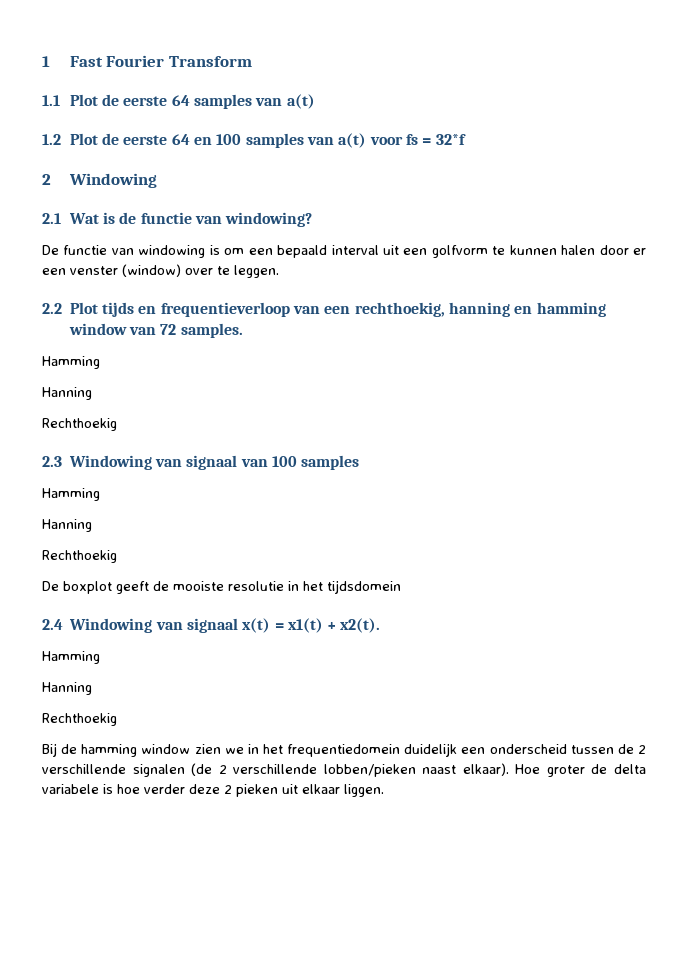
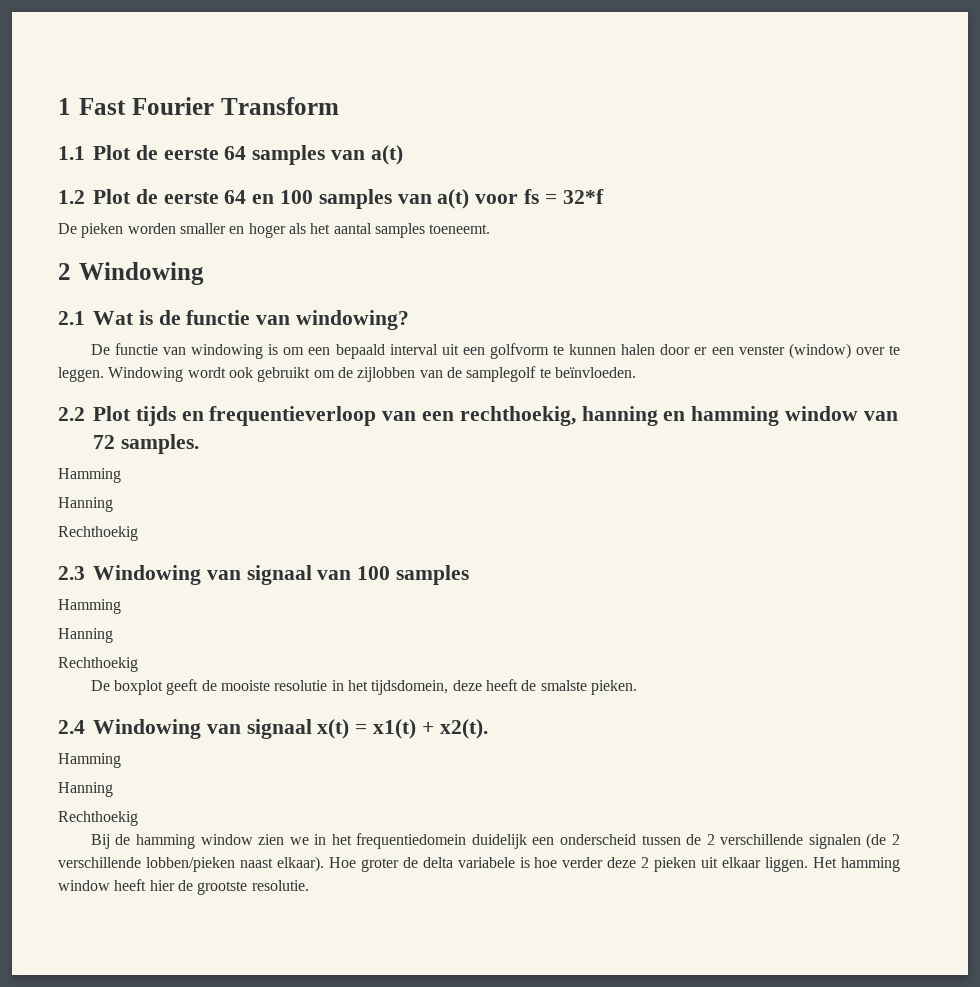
(466, 139) none -> [58,223,491,238] // De pieken worden smaller en hoger als het aantal samples toeneemt.
(279, 271) none -> [108,366,636,382] Windowing wordt ook gebruikt om de zijlobben van de samplegolf te beïnvloeden.
[327,580,401,594] tijdsdomein -> [371,679,637,695] tijdsdomein, deze heeft de smalste pieken.
(384, 790) none -> [813,857,900,872] [58,879,309,895] Het hamming window heeft hier de grootste resolutie.

